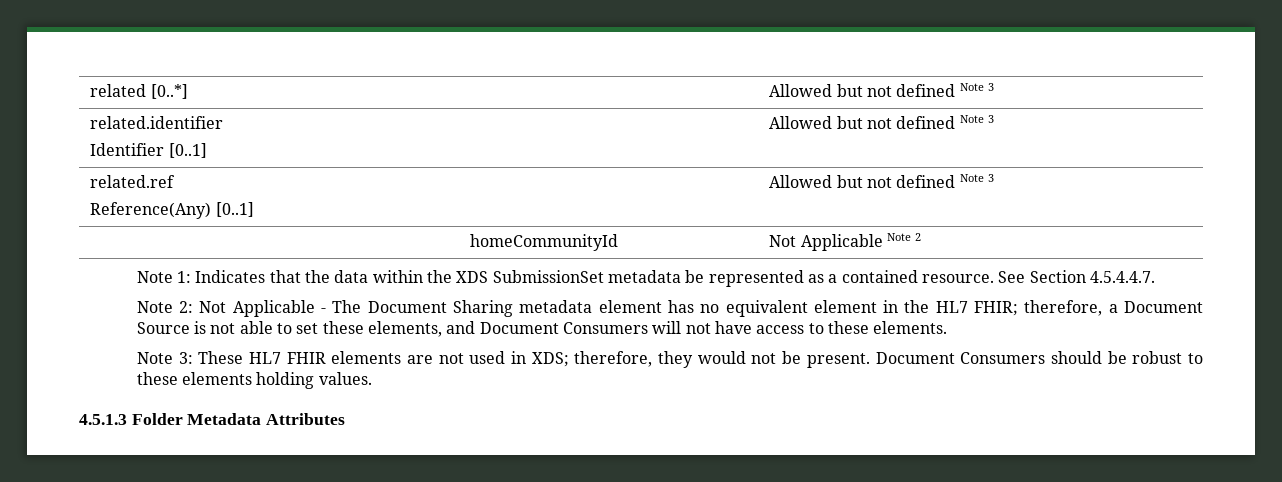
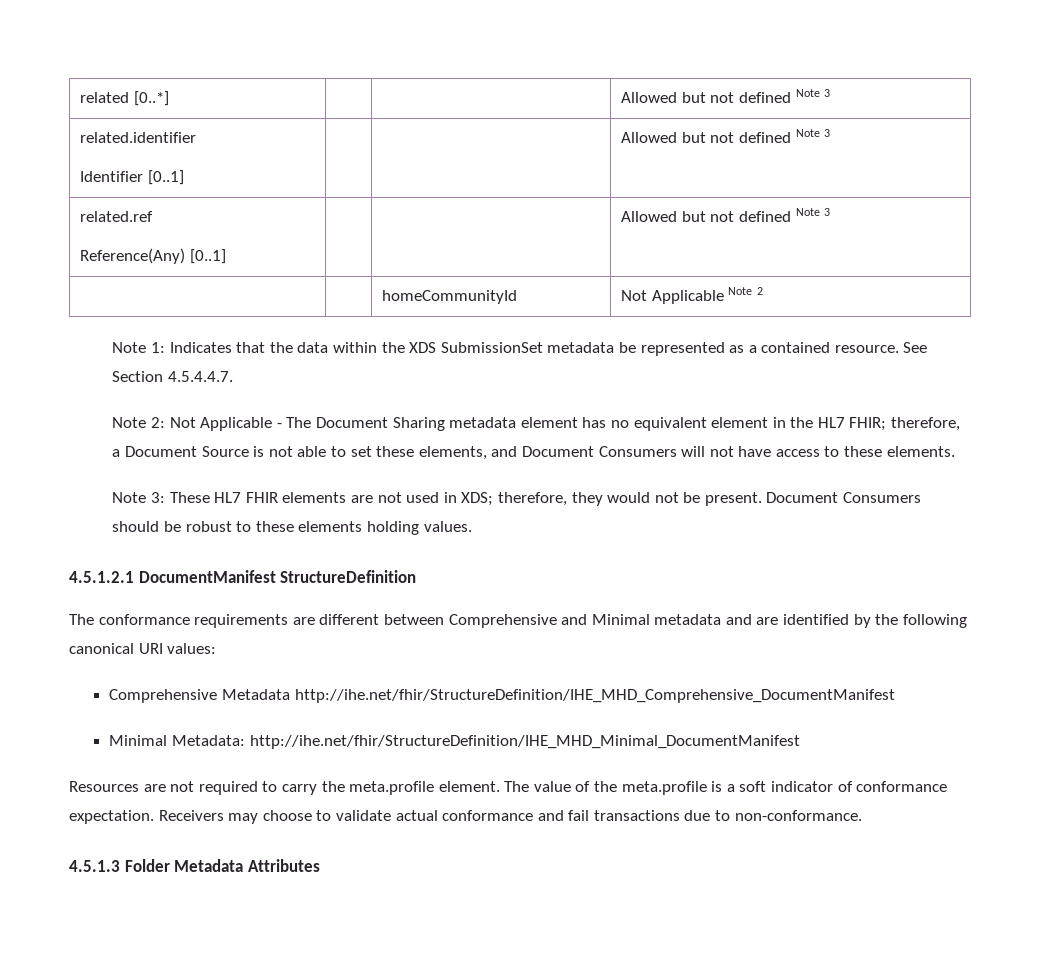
(372, 378) none -> [69,570,417,583] [69,614,967,628] [69,643,217,654] [109,689,895,703] [109,735,800,749] [69,781,948,795] [69,810,862,824] // 4.5.1.2.1 DocumentManifest StructureDefinition // The conformance requirements are different between Comprehensive and Minimal metadata and are identified by the following canonical URI values: // Comprehensive Metadata http://ihe.net/fhir/StructureDefinition/IHE_MHD_Comprehensive_DocumentManifest // Minimal Metadata: http://ihe.net/fhir/StructureDefinition/IHE_MHD_Minimal_DocumentManifest // Resources are not required to carry the meta.profile element. The value of the meta.profile is a soft indicator of conformance expectation. Receivers may choose to validate actual conformance and fail transactions due to non-conformance.

